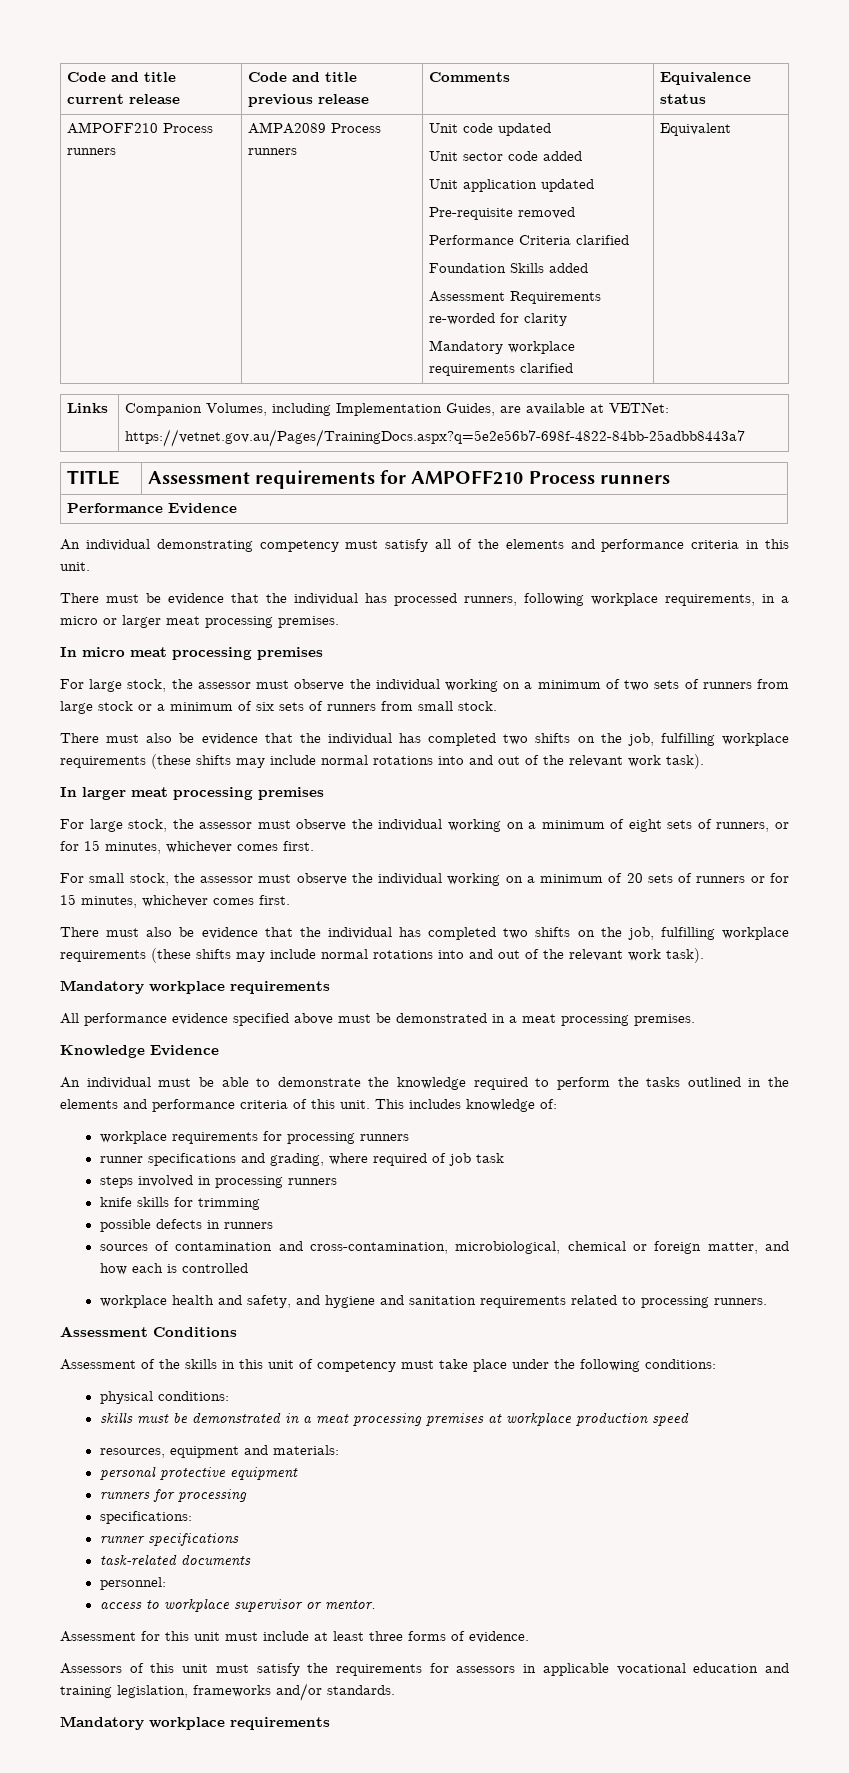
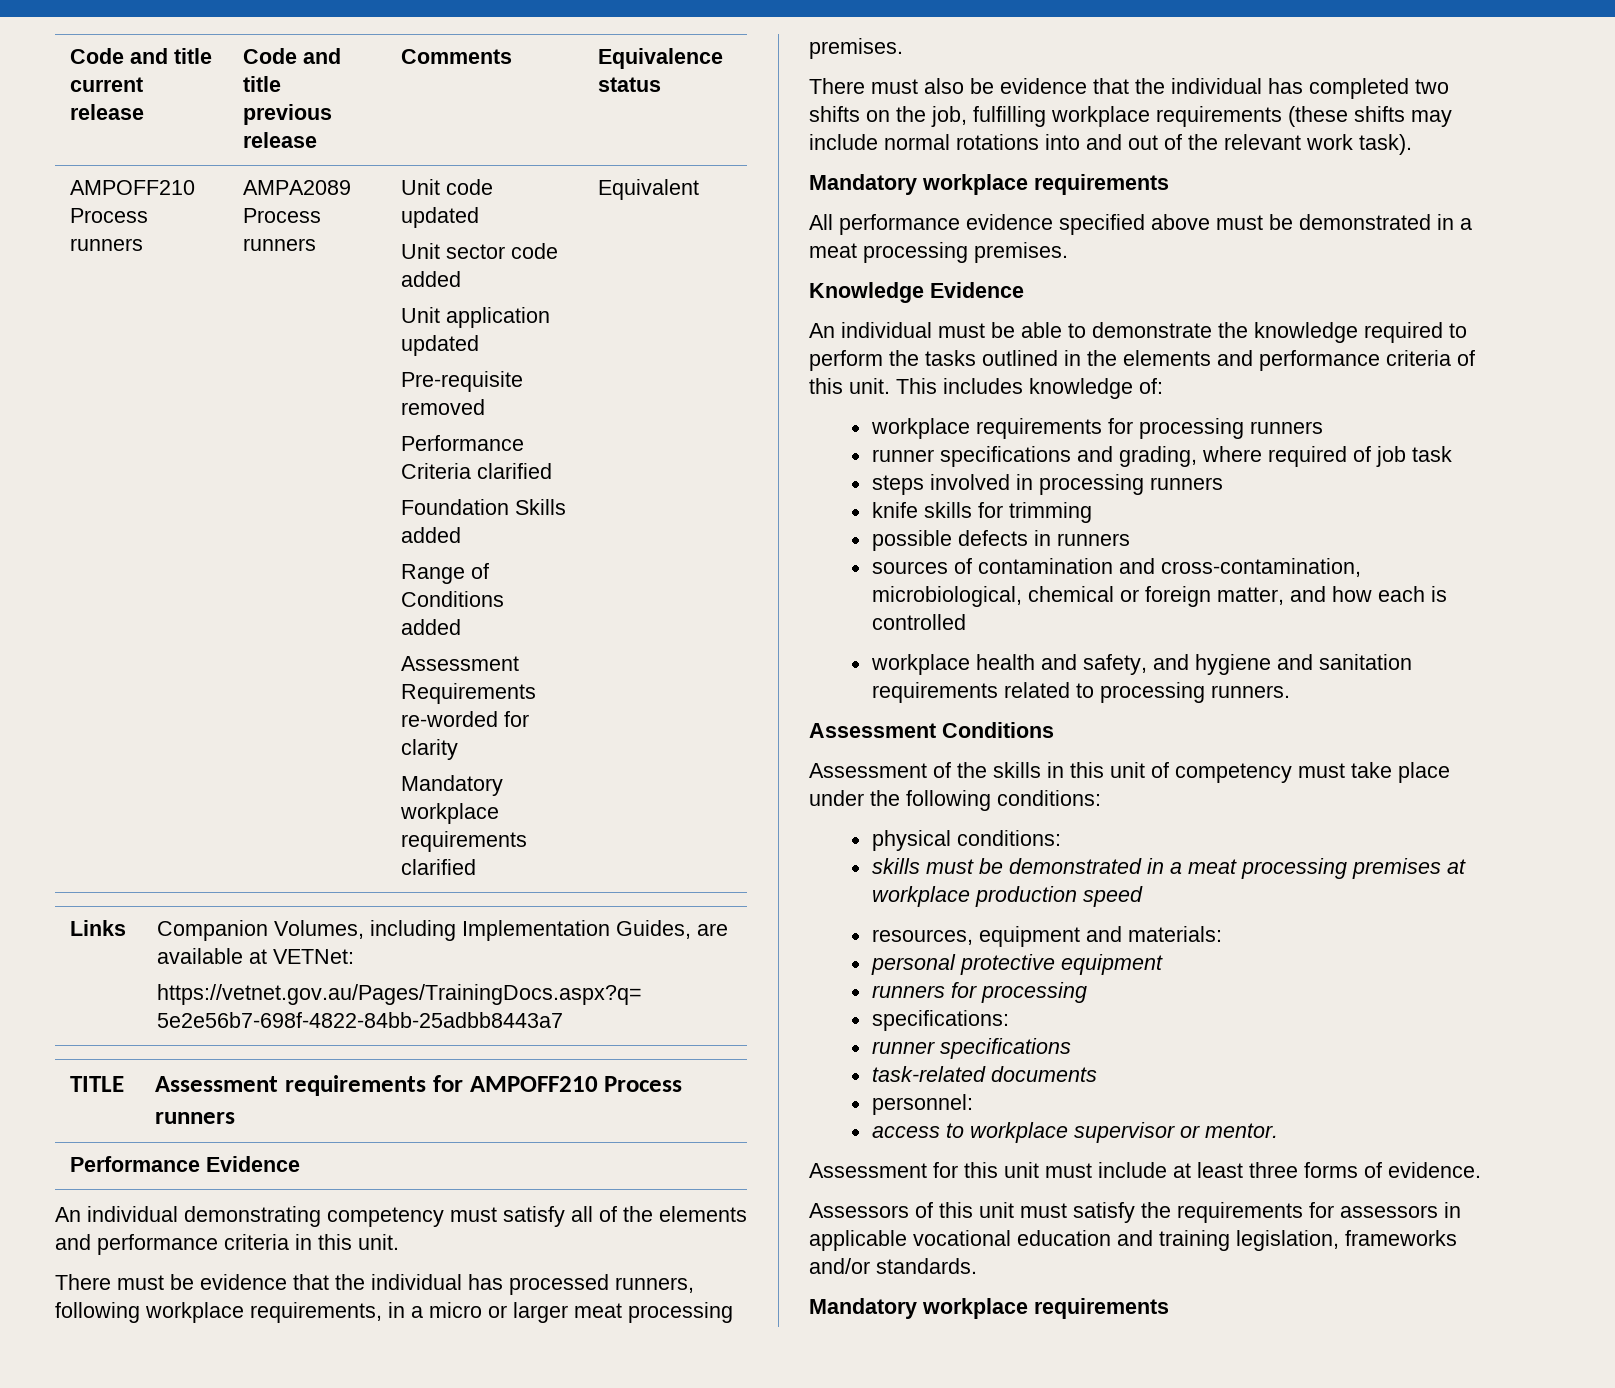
(588, 268) none -> [401,563,490,584] [401,591,505,607] [401,619,462,635] // Range of Conditions added
[60,647,323,660] [60,679,789,692] [60,701,497,714] [60,733,789,746] [60,754,704,769] [60,787,324,800] [60,819,789,832] [60,840,314,854] [60,873,790,886] [60,894,290,908] // In micro meat processing premises // For large stock, the assessor must observe the individual working on a minimum of two sets of runners from large stock or a minimum of six sets of runners from small stock. // There must also be evidence that the individual has completed two shifts on the job, fulfilling workplace requirements (these shifts may include normal rotations into and out of the relevant work task). // In larger meat processing premises // For large stock, the assessor must observe the individual working on a minimum of eight sets of runners, or for 15 minutes, whichever comes first. // For small stock, the assessor must observe the individual working on a minimum of 20 sets of runners or for 15 minutes, whichever comes first. -> (903, 48) none

